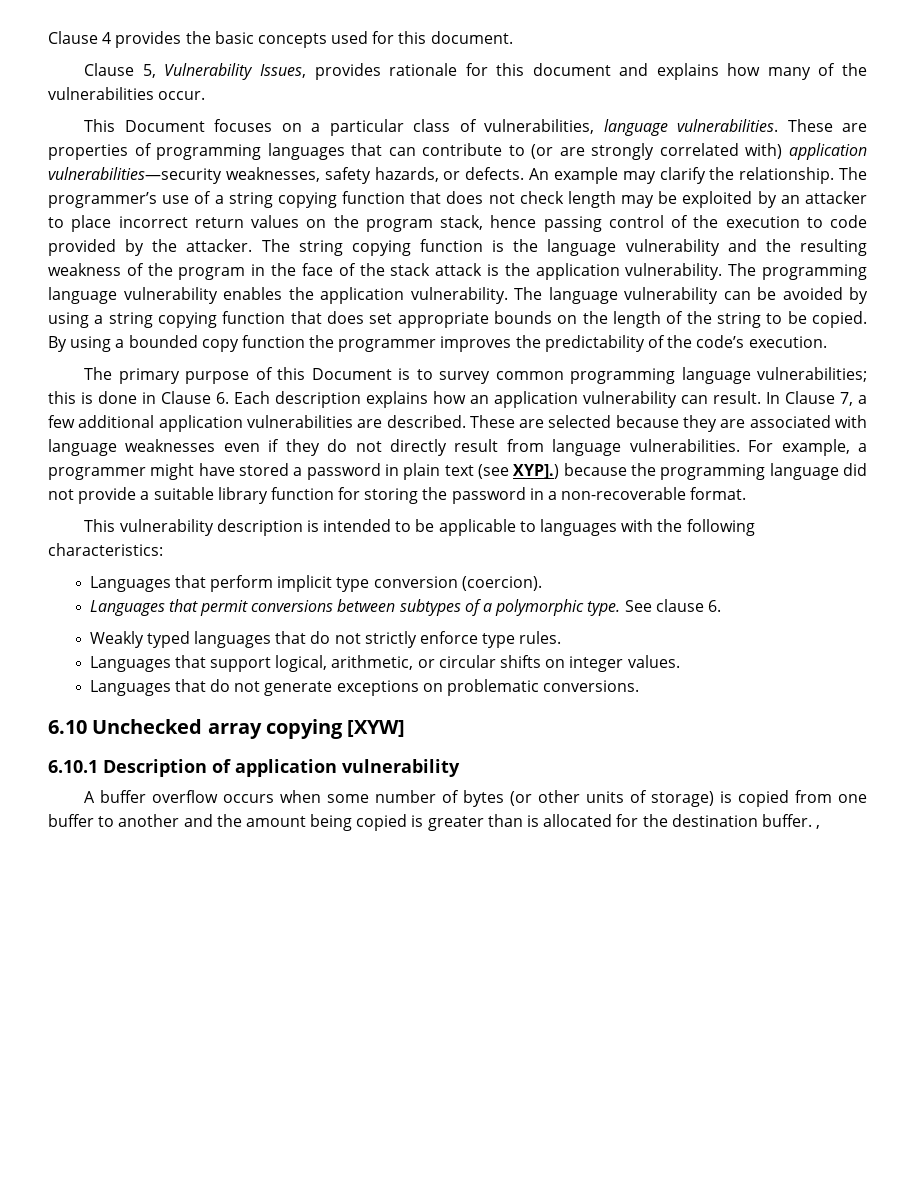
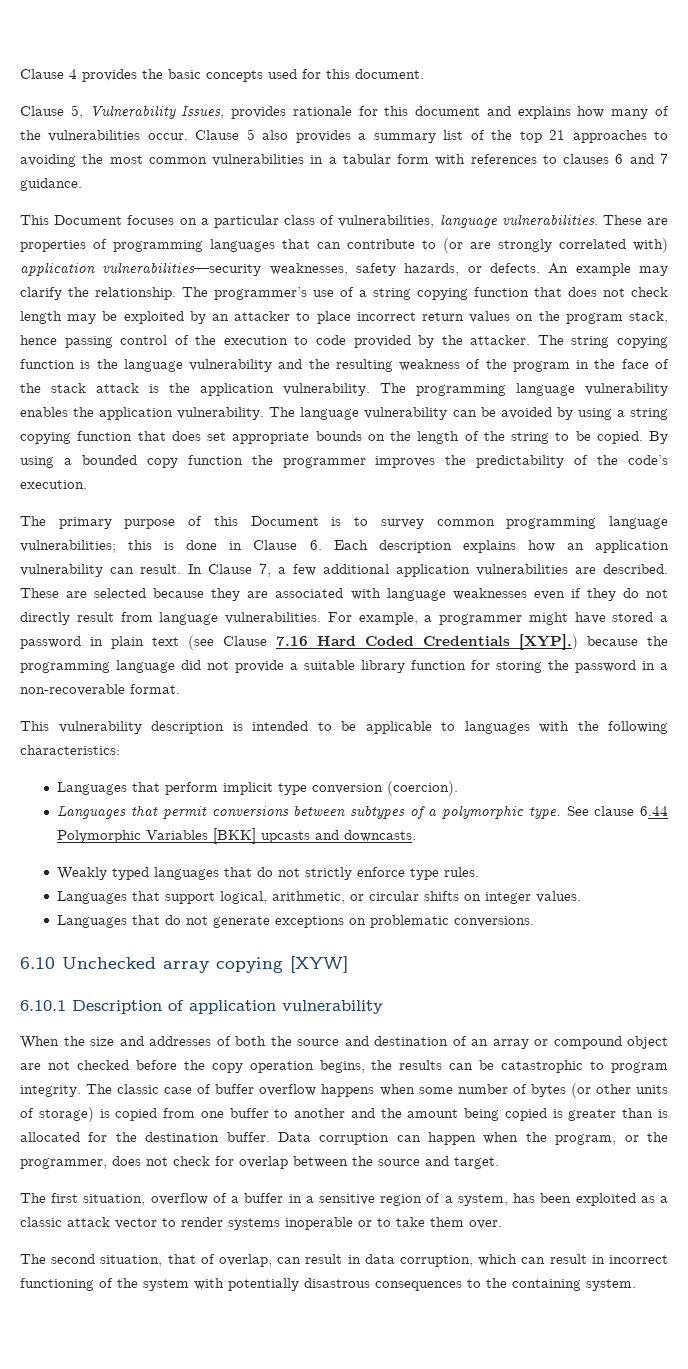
(206, 95) none -> [195,129,668,143] [20,153,668,167] [20,178,82,191] Clause 5 also provides a summary list of the top 21 approaches to avoiding the most common vulnerabilities in a tabular form with references to clauses 6 and 7 guidance.
[513,464,560,479] XYP].) -> [223,634,578,650] Clause 7.16 Hard Coded Credentials [XYP].)
[707,600,721,612] 6. -> [640,806,669,816] [57,828,417,844] 6.44 Polymorphic Variables [BKK] upcasts and downcasts.
[84,791,96,803] A -> [20,1036,668,1049] [20,1060,669,1073] [20,1084,212,1097] When the size and addresses of both the source and destination of an array or compound object are not checked before the copy operation begins, the results can be catastrophic to program integrity. The classic case of
[223,794,275,803] occurs -> [321,1084,375,1097] happens
[816,825,821,829] , -> [277,1132,668,1145] [20,1156,499,1169] [20,1193,668,1206] [20,1217,502,1230] [20,1254,668,1267] [20,1278,636,1291] Data corruption can happen when the program, or the programmer, does not check for overlap between the source and target. // The first situation, overflow of a buffer in a sensitive region of a system, has been exploited as a classic attack vector to render systems inoperable or to take them over. // The second situation, that of overlap, can result in data corruption, which can result in incorrect functioning of the system with potentially disastrous consequences to the containing system.

